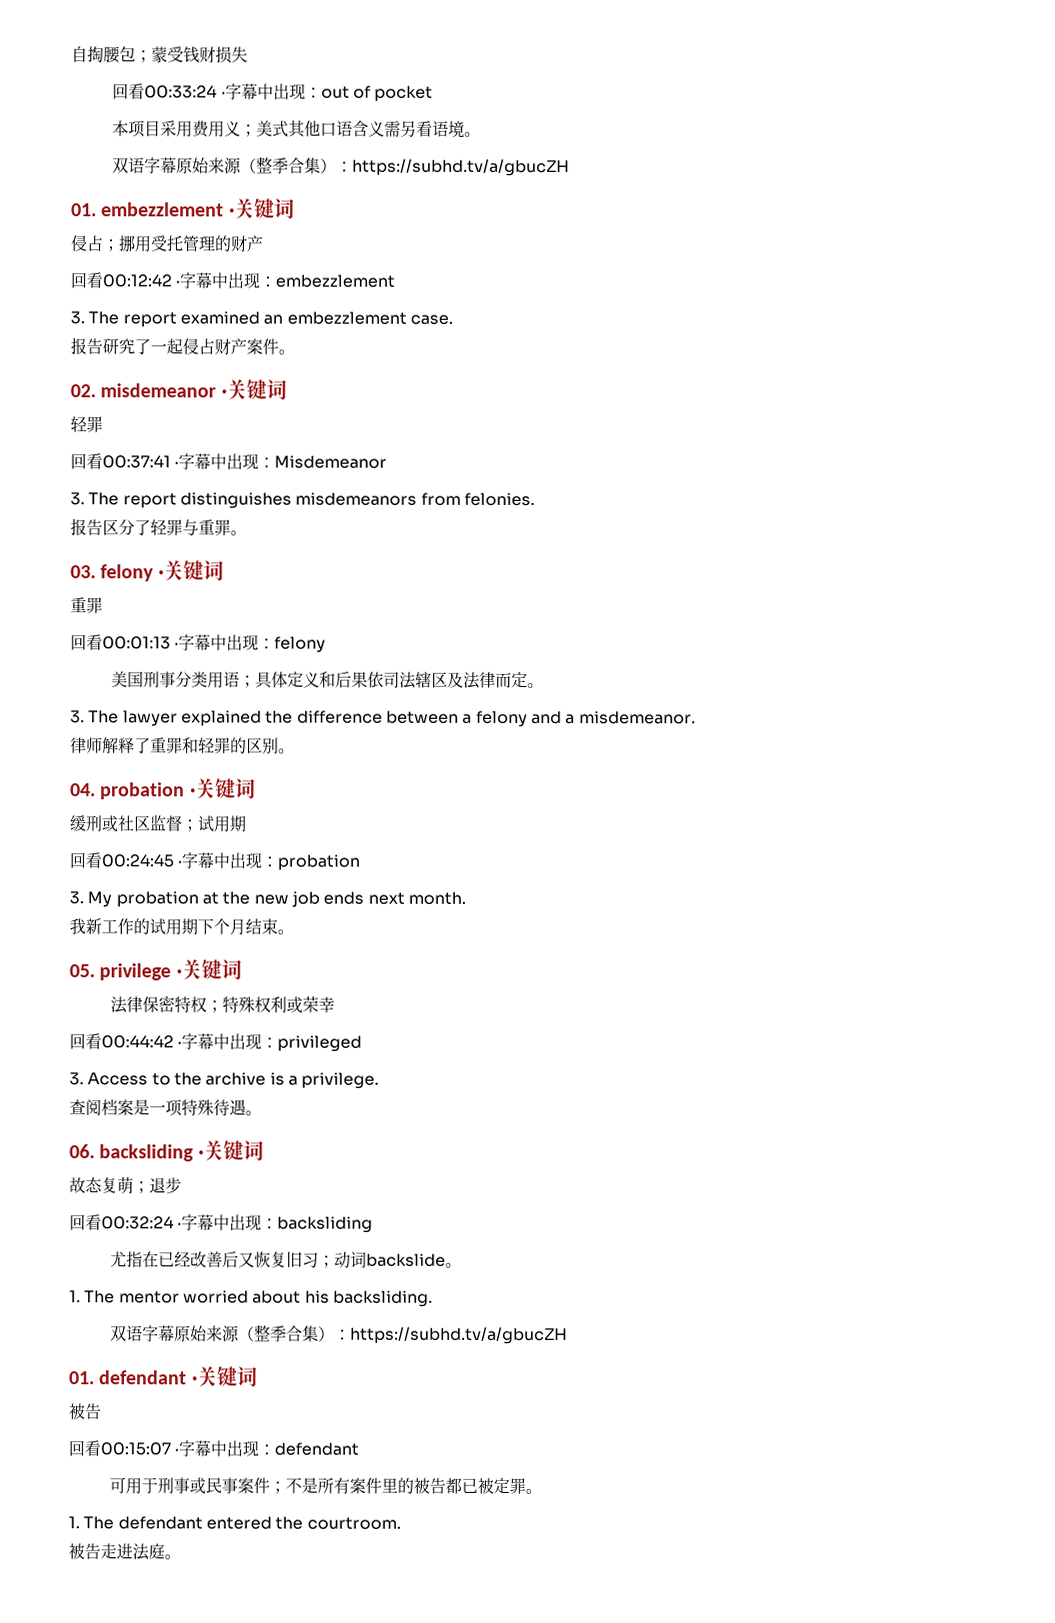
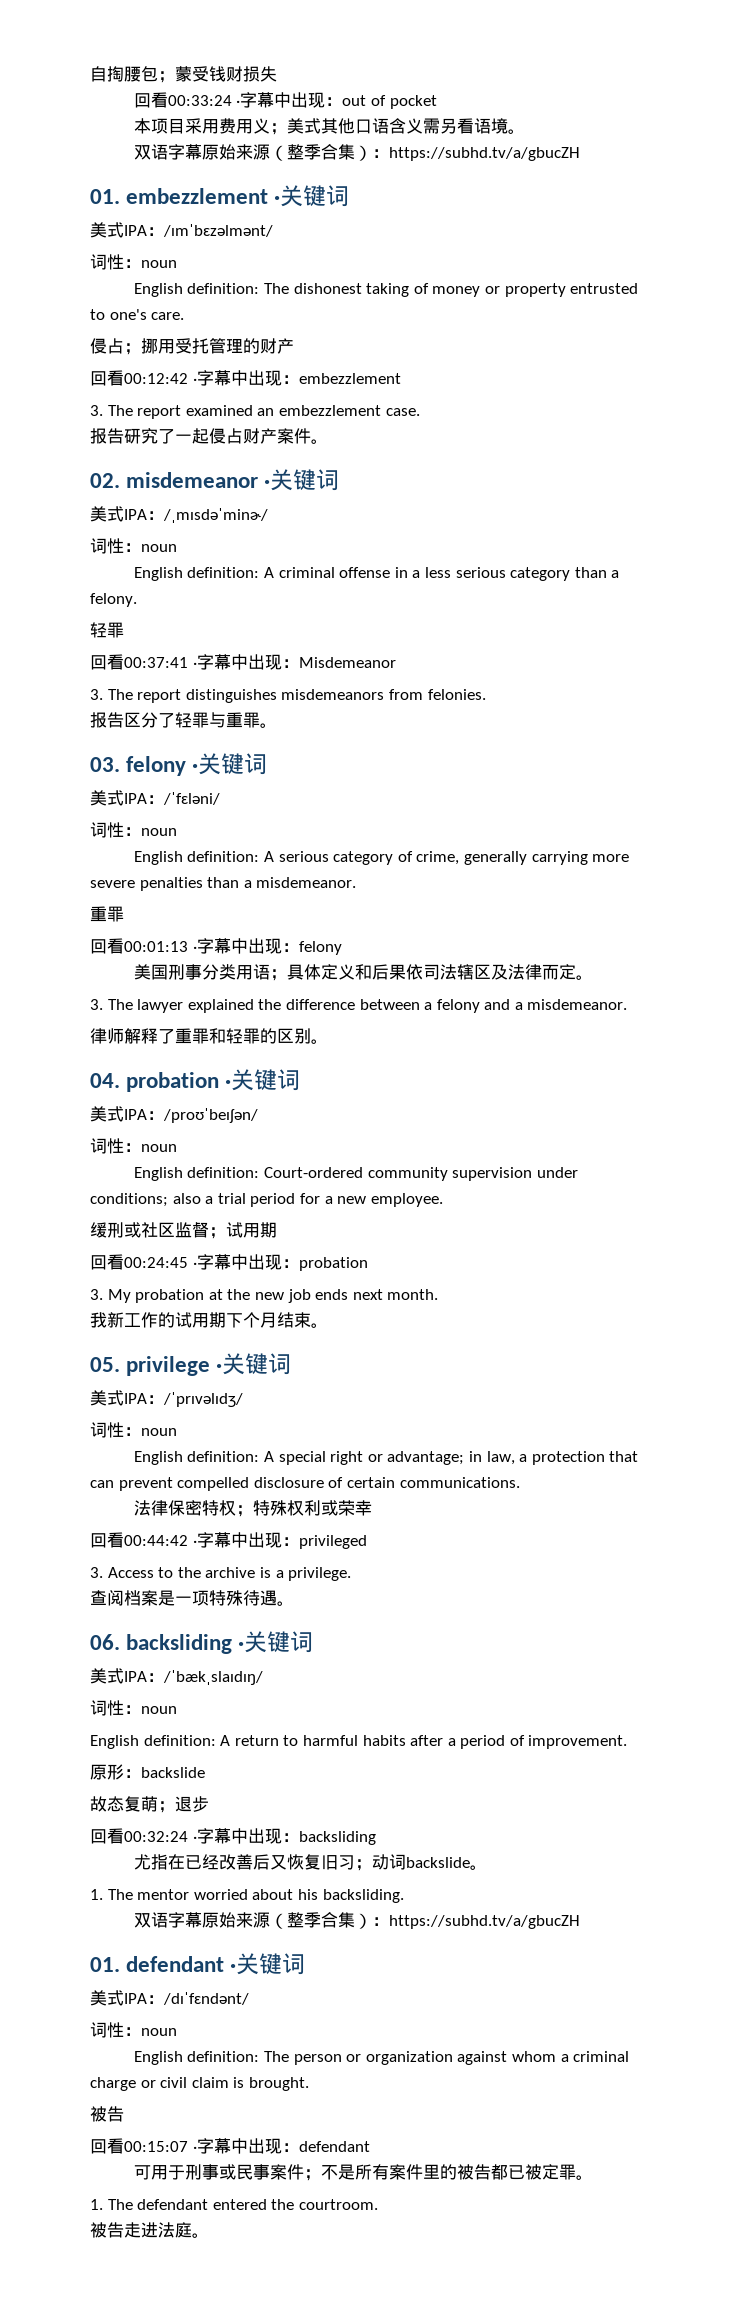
(295, 208) none -> [90,222,273,238] [90,254,177,270] [133,283,639,297] [90,309,185,320] // 美式IPA：/ɪmˈbɛzəlmənt/ // 词性：noun // English definition: The dishonest taking of money or property entrusted to one's care.
(287, 389) none -> [90,506,268,523] [90,538,177,554] [133,567,620,581] [90,593,137,607] // 美式IPA：/ˌmɪsdəˈminɚ/ // 词性：noun // English definition: A criminal offense in a less serious category than a felony.
(224, 570) none -> [90,790,220,806] [90,822,177,838] [133,851,630,865] [90,877,357,891] // 美式IPA：/ˈfɛləni/ // 词性：noun // English definition: A serious category of crime, generally carrying more severe penalties than a misdemeanor.
(256, 788) none -> [90,1106,258,1123] [90,1138,177,1154] [133,1167,578,1181] [90,1193,443,1207] // 美式IPA：/proʊˈbeɪʃən/ // 词性：noun // English definition: Court-ordered community supervision under conditions; also a trial period for a new employee.
(242, 969) none -> [90,1390,243,1407] [90,1422,177,1438] [133,1451,639,1465] [90,1477,520,1491] // 美式IPA：/ˈprɪvəlɪdʒ/ // 词性：noun // English definition: A special right or advantage; in law, a protection that can prevent compelled disclosure of certain communications.
(264, 1150) none -> [90,1668,263,1685] [90,1700,177,1716] [90,1735,628,1749] [90,1764,205,1780] // 美式IPA：/ˈbækˌslaɪdɪŋ/ // 词性：noun // English definition: A return to harmful habits after a period of improvement. // 原形：backslide
(258, 1376) none -> [90,1990,249,2006] [90,2022,177,2038] [133,2051,630,2065] [90,2077,309,2091] // 美式IPA：/dɪˈfɛndənt/ // 词性：noun // English definition: The person or organization against whom a criminal charge or civil claim is brought.

